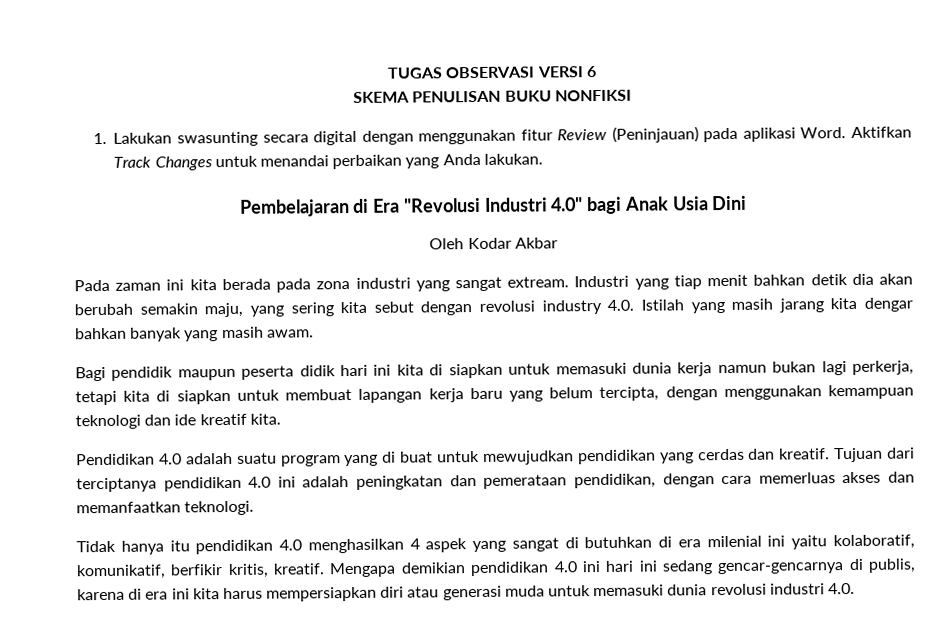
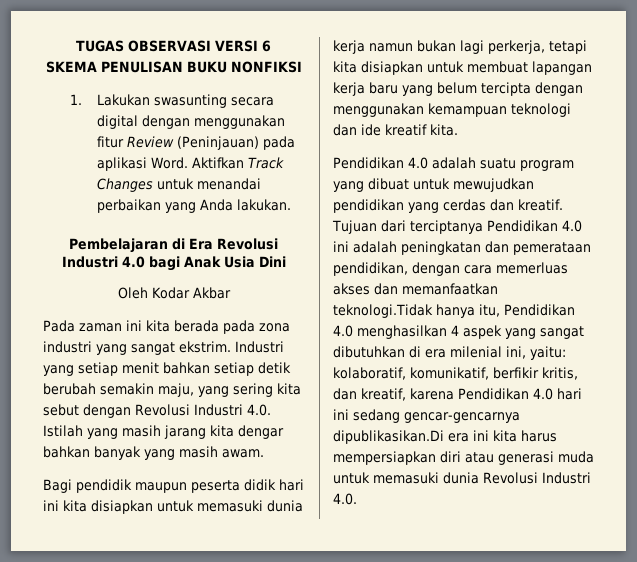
[403,197,584,213] "Revolusi Industri 4.0" -> [217,238,278,250] [61,256,145,268] Revolusi Industri 4.0
[507,276,570,288] extream. -> [179,341,231,353] ekstrim.
[673,275,702,290] tiap -> [78,362,118,376] setiap
[810,273,913,286] detik dia akan -> [214,362,291,376] setiap detik
[479,299,602,315] revolusi industry -> [135,404,243,416] Revolusi Industri
[429,363,503,379] di siapkan -> [91,500,153,514] disiapkan
[156,389,231,405] di siapkan -> [361,61,423,75] disiapkan
[599,386,660,402] tercipta, -> [481,82,531,96] tercipta
[382,451,434,463] di buat -> [368,178,409,190] dibuat
[163,476,242,492] pendidikan -> [486,220,558,232] Pendidikan
[184,500,255,516] [76,539,274,555] teknologi. // Tidak hanya itu pendidikan -> [333,304,575,318] teknologi.Tidak hanya itu, Pendidikan
[564,536,653,549] di butuhkan -> [333,346,405,358] dibutuhkan
[767,535,828,550] ini yaitu -> [506,346,566,360] ini, yaitu:
[273,558,917,578] [77,588,143,601] kreatif. Mengapa demikian pendidikan 4.0 ini hari ini sedang gencar-gencarnya di publis, karena di -> [333,388,582,401] [333,409,520,423] [333,430,444,444] dan kreatif, karena Pendidikan 4.0 hari ini sedang gencar-gencarnya dipublikasikan.Di
[710,583,825,596] revolusi industri -> [483,472,591,484] Revolusi Industri

